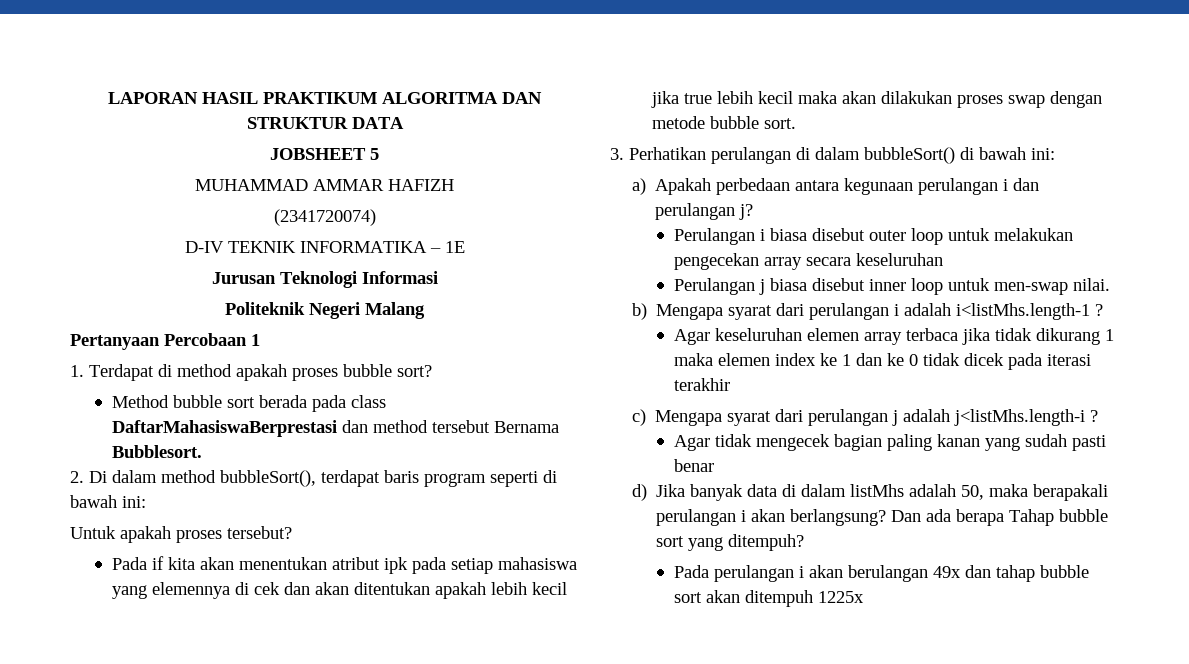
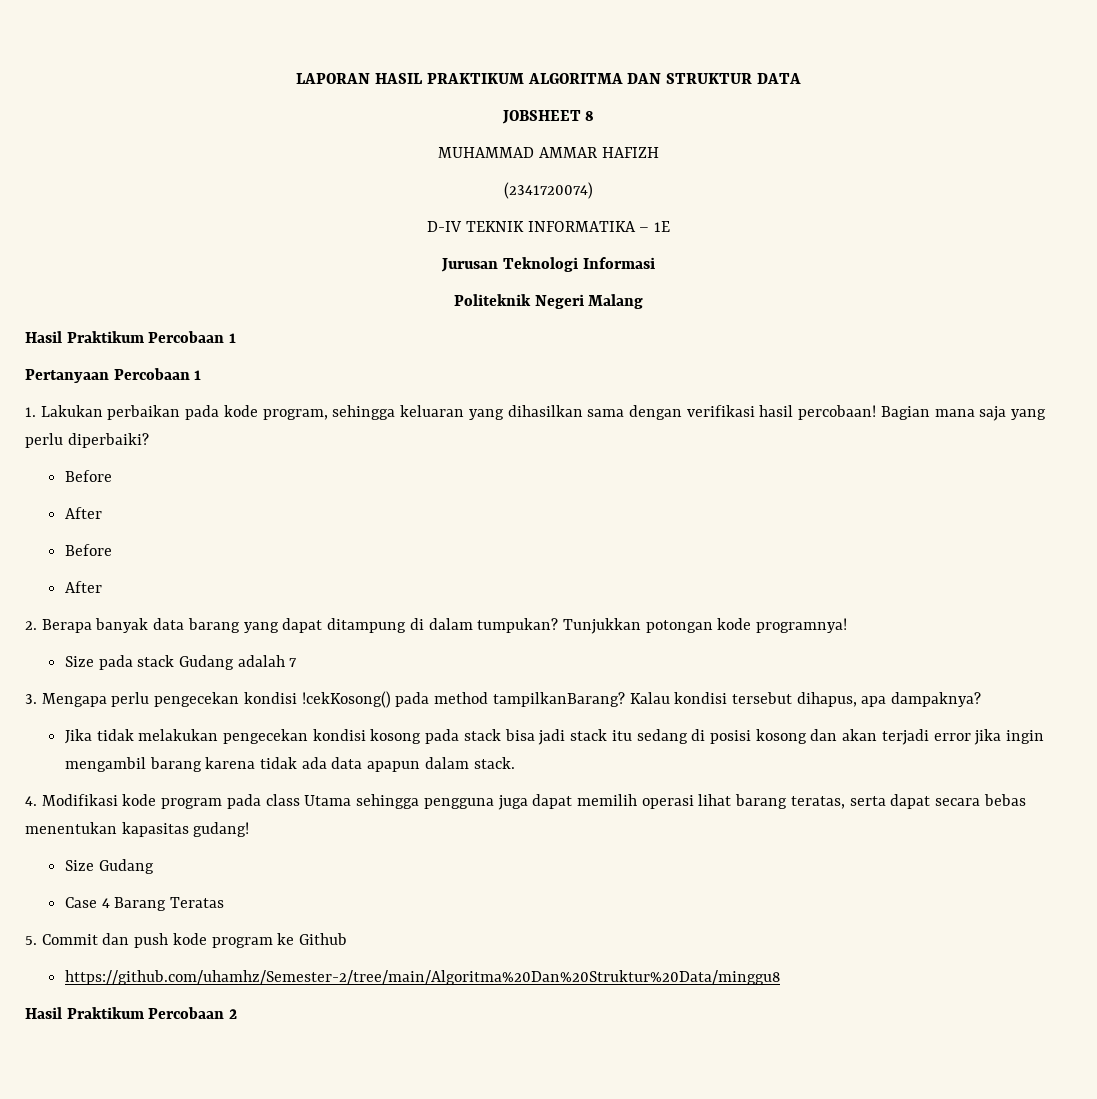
[370,148,379,160] 5 -> [585,111,595,121] 8
(425, 310) none -> [25,331,237,343] // Hasil Praktikum Percobaan 1
[89,364,432,381] [111,395,386,412] [111,420,559,437] [111,445,202,458] [70,470,557,487] [70,495,146,508] [70,526,292,543] [111,556,577,574] [111,582,567,599] [650,91,1102,108] [651,116,796,129] [610,147,1055,164] [631,178,1039,195] [654,203,753,220] [673,228,1073,245] [673,253,943,270] [673,278,1110,295] [631,303,1103,320] [673,328,1114,345] [673,353,1091,370] [673,378,730,391] [631,409,1098,426] [673,434,1106,451] [673,459,714,472] [631,484,1108,501] [655,509,1108,526] [655,534,804,551] [673,565,1089,582] [673,590,864,607] Terdapat di method apakah proses bubble sort? // Method bubble sort berada pada class DaftarMahasiswaBerprestasi dan method tersebut Bernama Bubblesort. // 2. Di dalam method bubbleSort(), terdapat baris program seperti di bawah ini: // Untuk apakah proses tersebut? // Pada if kita akan menentukan atribut ipk pada setiap mahasiswa yang elemennya di cek dan akan ditentukan apakah lebih kecil jika true lebih kecil maka akan dilakukan proses swap dengan metode bubble sort. // 3. Perhatikan perulangan di dalam bubbleSort() di bawah ini: // a) Apakah perbedaan antara kegunaan perulangan i dan perulangan j? // Perulangan i biasa disebut outer loop untuk melakukan pengecekan array secara keseluruhan // Perulangan j biasa disebut inner loop untuk men-swap nilai. // b) Mengapa syarat dari perulangan i adalah i<listMhs.length-1 ? // Agar keseluruhan elemen array terbaca jika tidak dikurang 1 maka elemen index ke 1 dan ke 0 tidak dicek pada iterasi terakhir // c) Mengapa syarat dari perulangan j adalah j<listMhs.length-i ? // Agar tidak mengecek bagian paling kanan yang sudah pasti benar // d) Jika banyak data di dalam listMhs adalah 50, maka berapakali perulangan i akan berlangsung? Dan ada berapa Tahap bubble sort yang ditempuh? // Pada perulangan i akan berulangan 49x dan tahap bubble sort akan ditempuh 1225x -> [40,405,1047,421] [25,433,149,448] [64,470,112,482] [64,507,102,519] [64,544,112,556] [64,581,102,593] [25,618,848,634] [64,655,298,670] [25,691,982,708] [64,729,1045,745] [64,757,515,772] [25,794,1026,810] [25,822,250,837] [64,859,154,874] [64,897,224,911] [25,933,348,948] [64,970,780,985] [25,1007,238,1019] Lakukan perbaikan pada kode program, sehingga keluaran yang dihasilkan sama dengan verifikasi hasil percobaan! Bagian mana saja yang perlu diperbaiki? // Before // After // Before // After // 2. Berapa banyak data barang yang dapat ditampung di dalam tumpukan? Tunjukkan potongan kode programnya! // Size pada stack Gudang adalah 7 // 3. Mengapa perlu pengecekan kondisi !cekKosong() pada method tampilkanBarang? Kalau kondisi tersebut dihapus, apa dampaknya? // Jika tidak melakukan pengecekan kondisi kosong pada stack bisa jadi stack itu sedang di posisi kosong dan akan terjadi error jika ingin mengambil barang karena tidak ada data apapun dalam stack. // 4. Modifikasi kode program pada class Utama sehingga pengguna juga dapat memilih operasi lihat barang teratas, serta dapat secara bebas menentukan kapasitas gudang! // Size Gudang // Case 4 Barang Teratas // 5. Commit dan push kode program ke Github // https://github.com/uhamhz/Semester-2/tree/main/Algoritma%20Dan%20Struktur%20Data/minggu8 // Hasil Praktikum Percobaan 2

